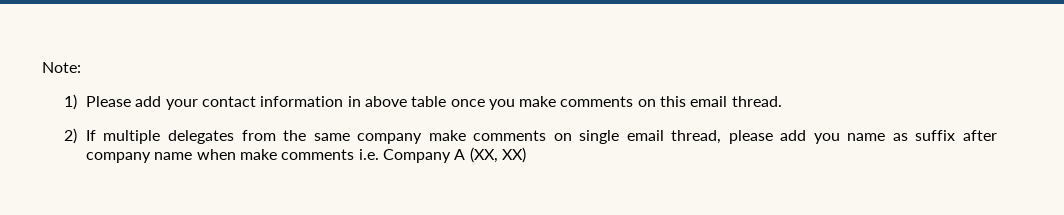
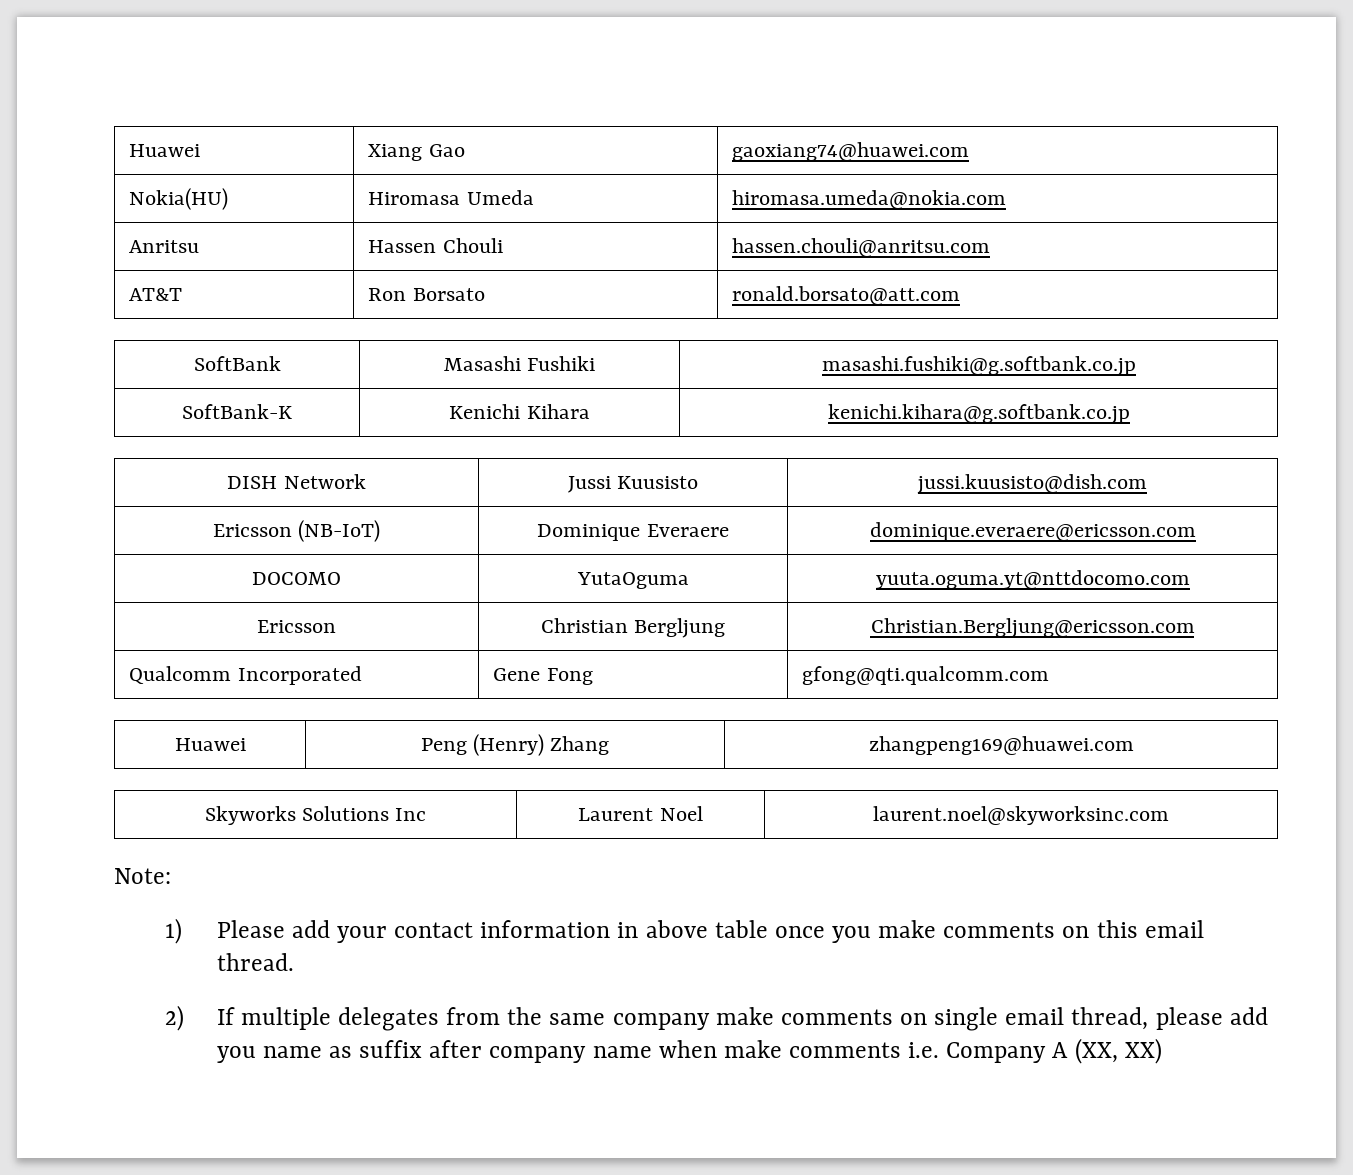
(42, 67) none -> [129,144,201,157] [368,144,465,161] [732,142,970,161] [129,188,229,210] [368,190,534,205] [732,190,1007,209] [129,240,200,253] [368,238,503,253] [732,238,991,257] [129,288,183,301] [368,288,485,301] [732,286,961,305] [193,356,281,371] [443,356,596,371] [821,356,1136,376] [182,404,292,419] [449,404,590,419] [827,404,1130,424] [227,474,366,489] [567,476,699,493] [917,474,1147,494] [212,520,381,542] [537,524,729,541] [869,522,1196,541] [252,572,341,585] [576,572,689,589] [875,570,1190,589] [257,620,336,633] [540,618,726,638] [870,618,1195,638] [129,666,362,685] [493,668,593,685] [802,666,1050,685] [174,738,246,751] [420,734,610,756] [868,736,1134,755] [204,806,427,825] [578,806,703,821] [873,806,1169,825] Huawei | Xiang Gao | gaoxiang74@huawei.com // Nokia(HU) | Hiromasa Umeda | hiromasa.umeda@nokia.com // Anritsu | Hassen Chouli | hassen.chouli@anritsu.com // AT&T | Ron Borsato | ronald.borsato@att.com // SoftBank | Masashi Fushiki | masashi.fushiki@g.softbank.co.jp // SoftBank-K | Kenichi Kihara | kenichi.kihara@g.softbank.co.jp // DISH Network | Jussi Kuusisto | jussi.kuusisto@dish.com // Ericsson (NB-IoT) | Dominique Everaere | dominique.everaere@ericsson.com // DOCOMO | YutaOguma | yuuta.oguma.yt@nttdocomo.com // Ericsson | Christian Bergljung | Christian.Bergljung@ericsson.com // Qualcomm Incorporated | Gene Fong | gfong@qti.qualcomm.com // Huawei | Peng (Henry) Zhang | zhangpeng169@huawei.com // Skyworks Solutions Inc | Laurent Noel | laurent.noel@skyworksinc.com //

